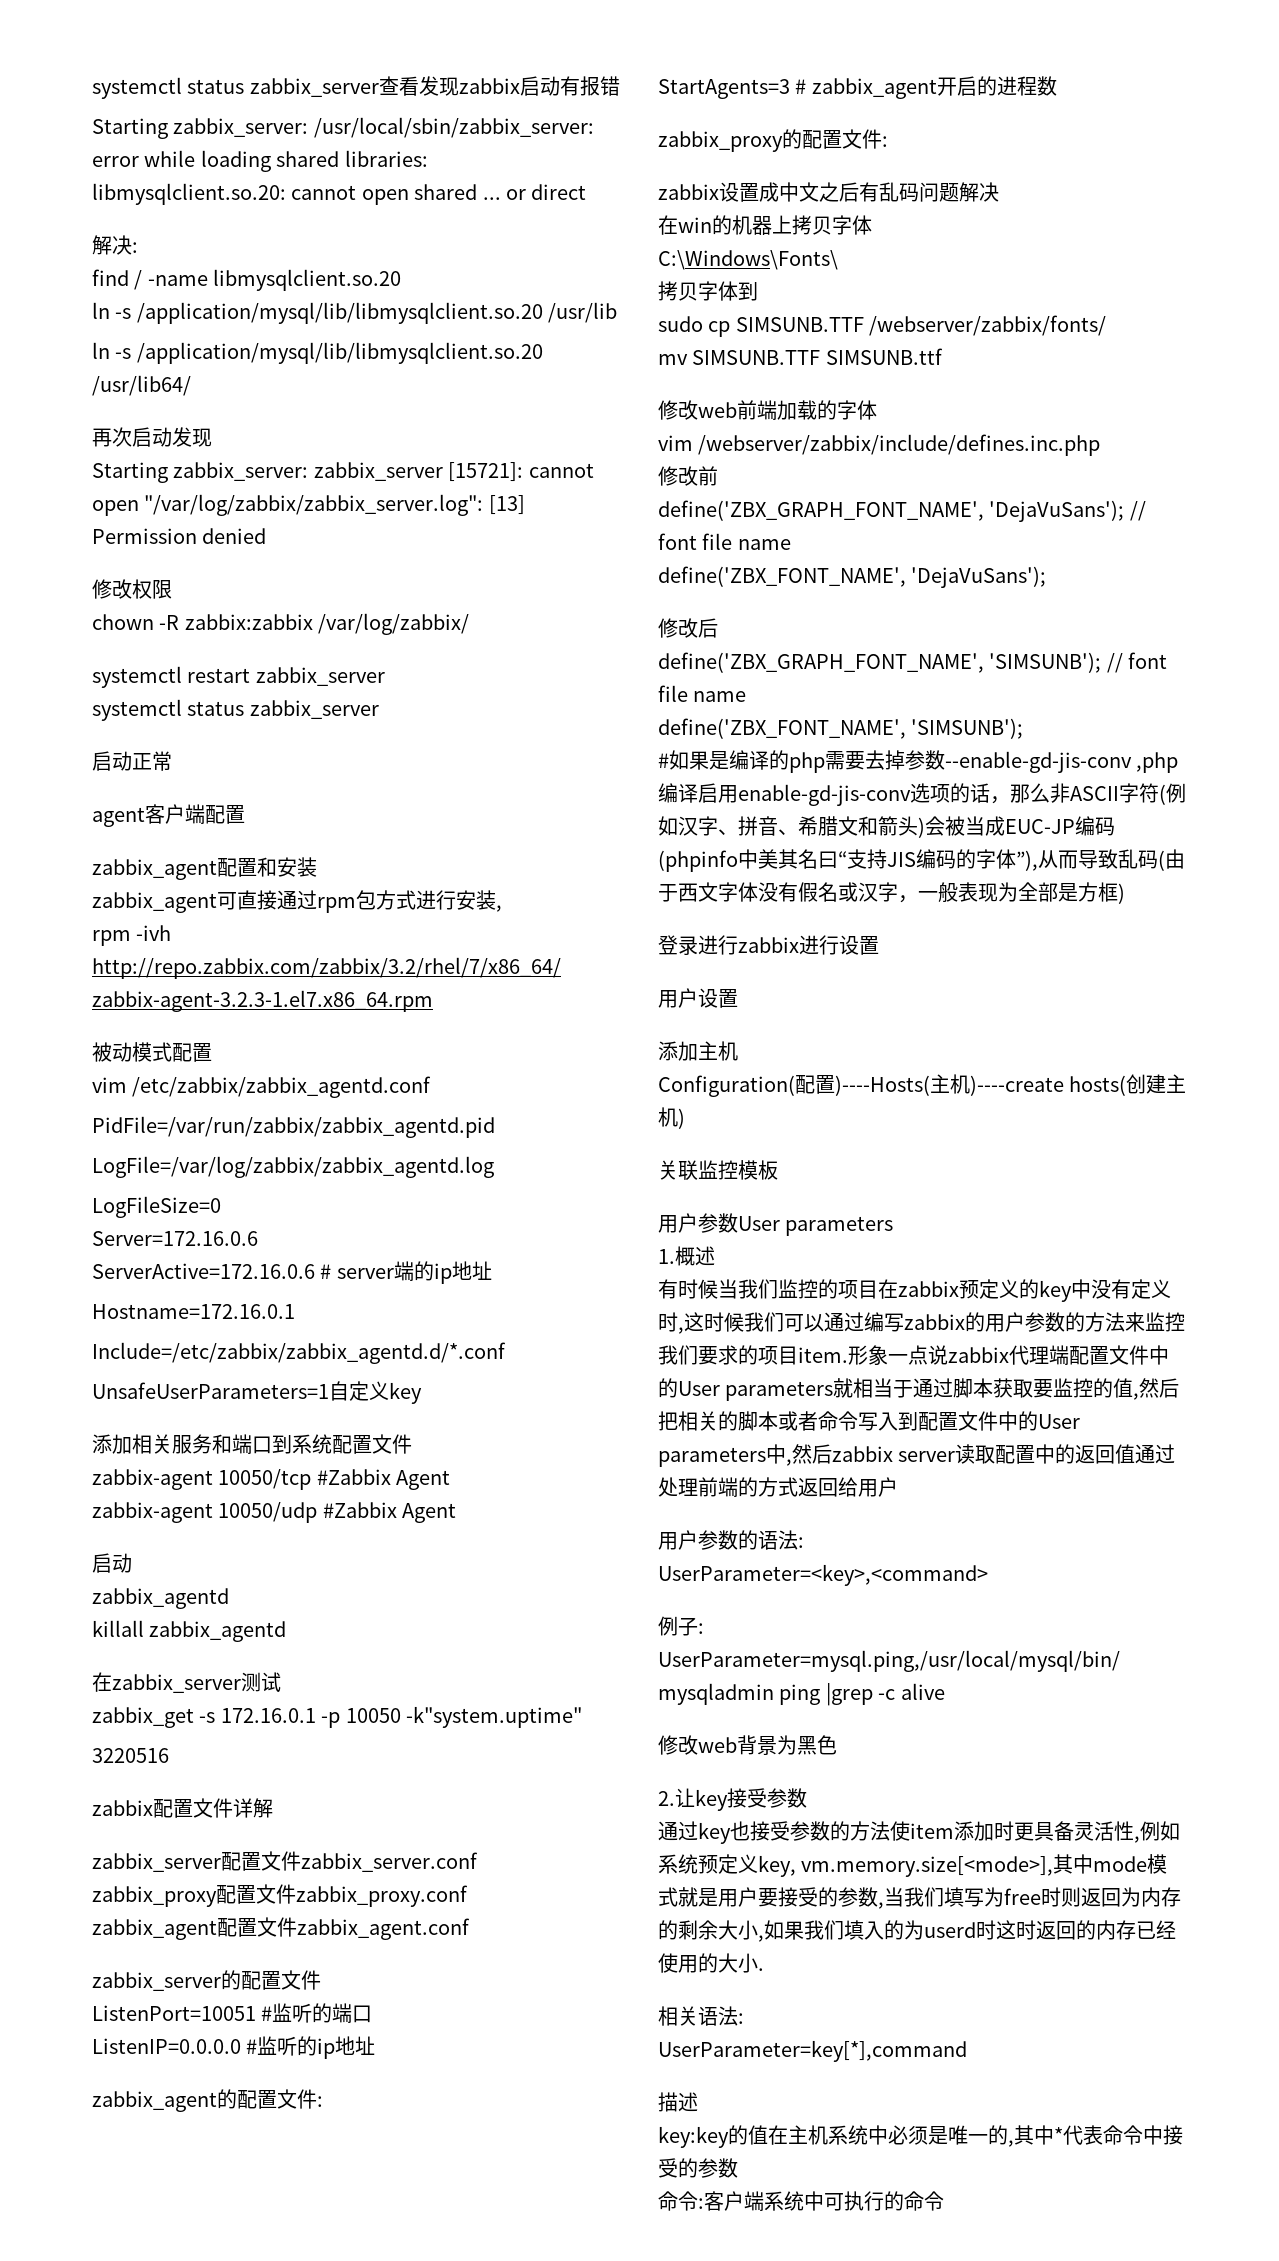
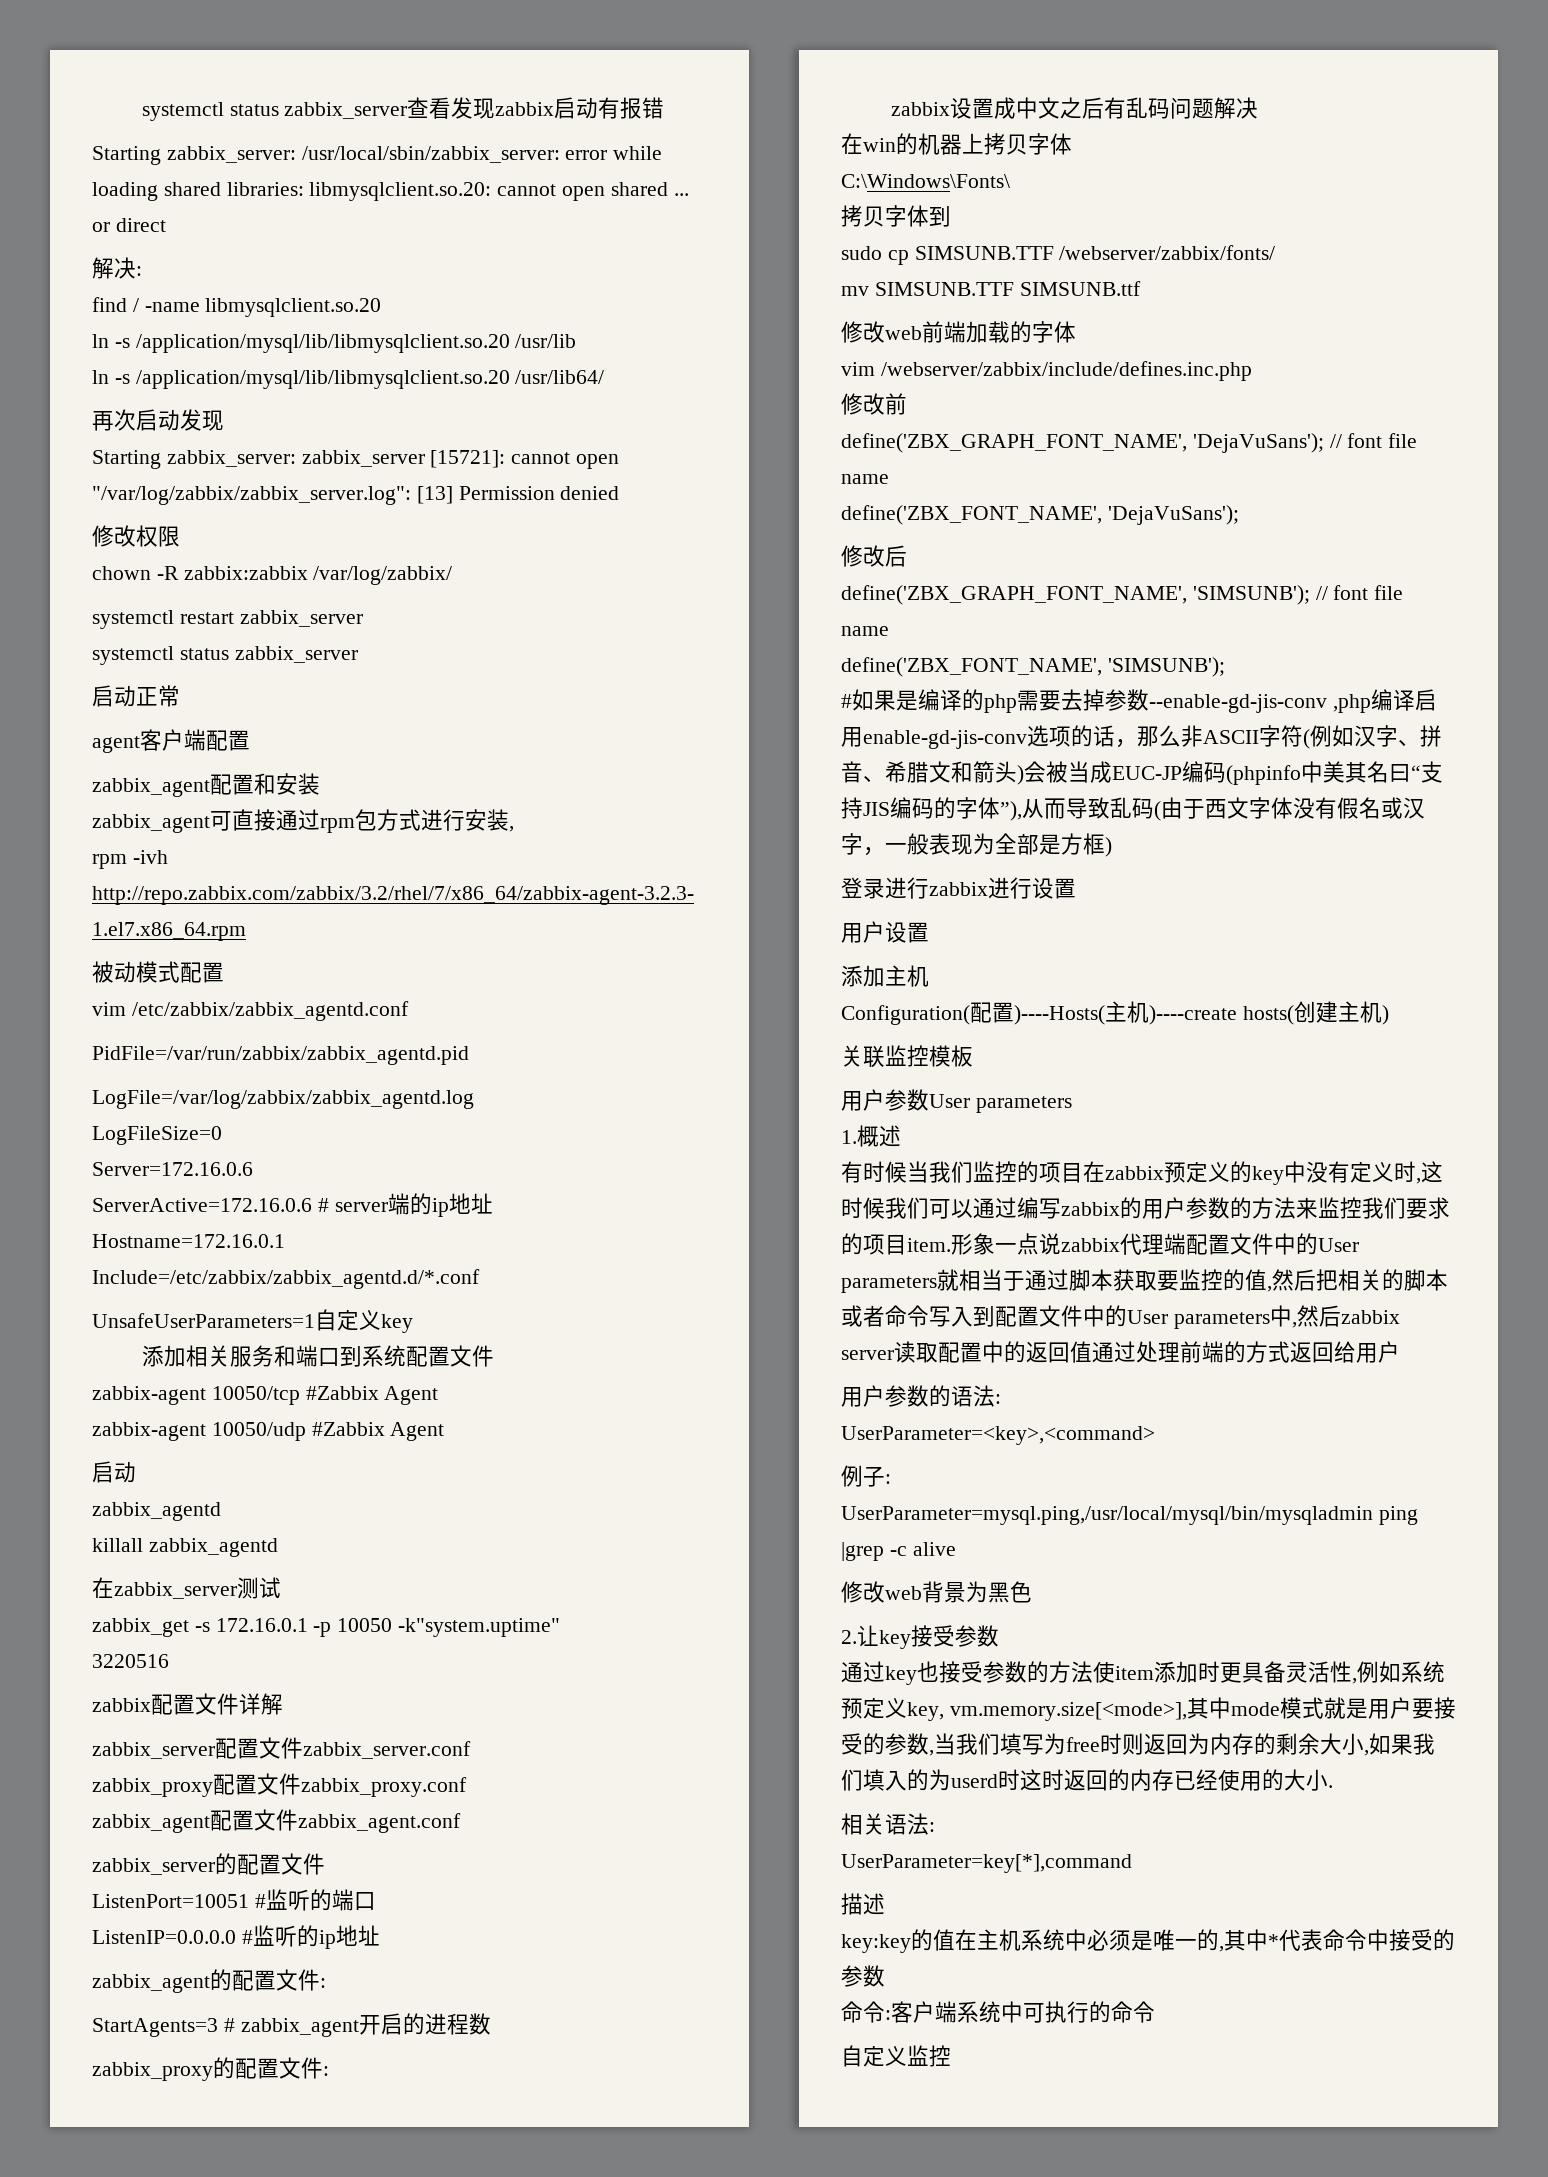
(944, 2201) none -> [841,2045,951,2067] // 自定义监控

